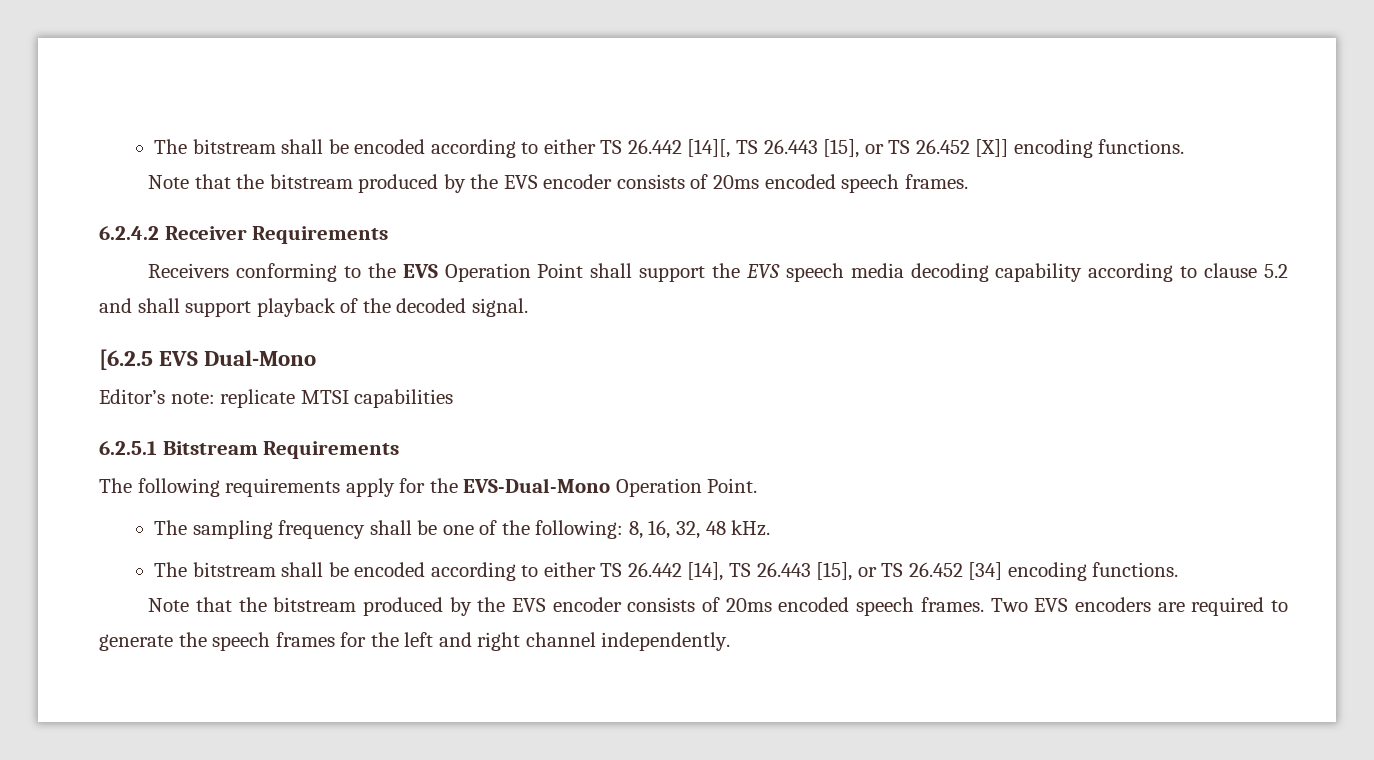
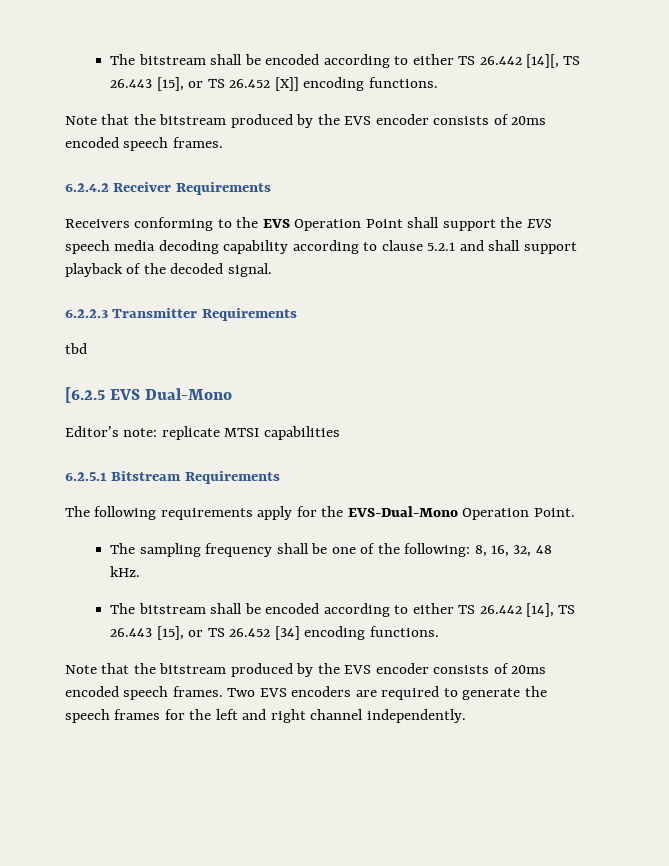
[1264,264,1288,278] 5.2 -> [427,242,456,251] 5.2.1
(528, 307) none -> [65,308,297,321] [65,343,87,354] // 6.2.2.3 Transmitter Requirements // tbd

